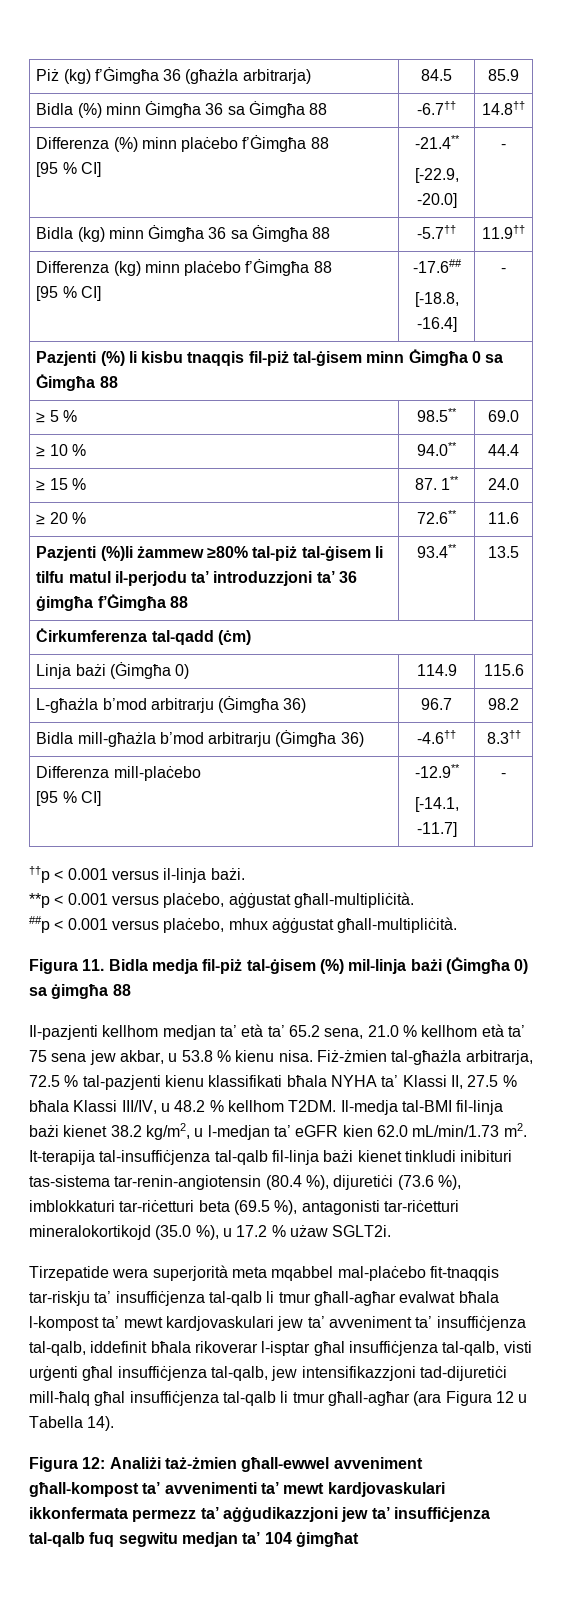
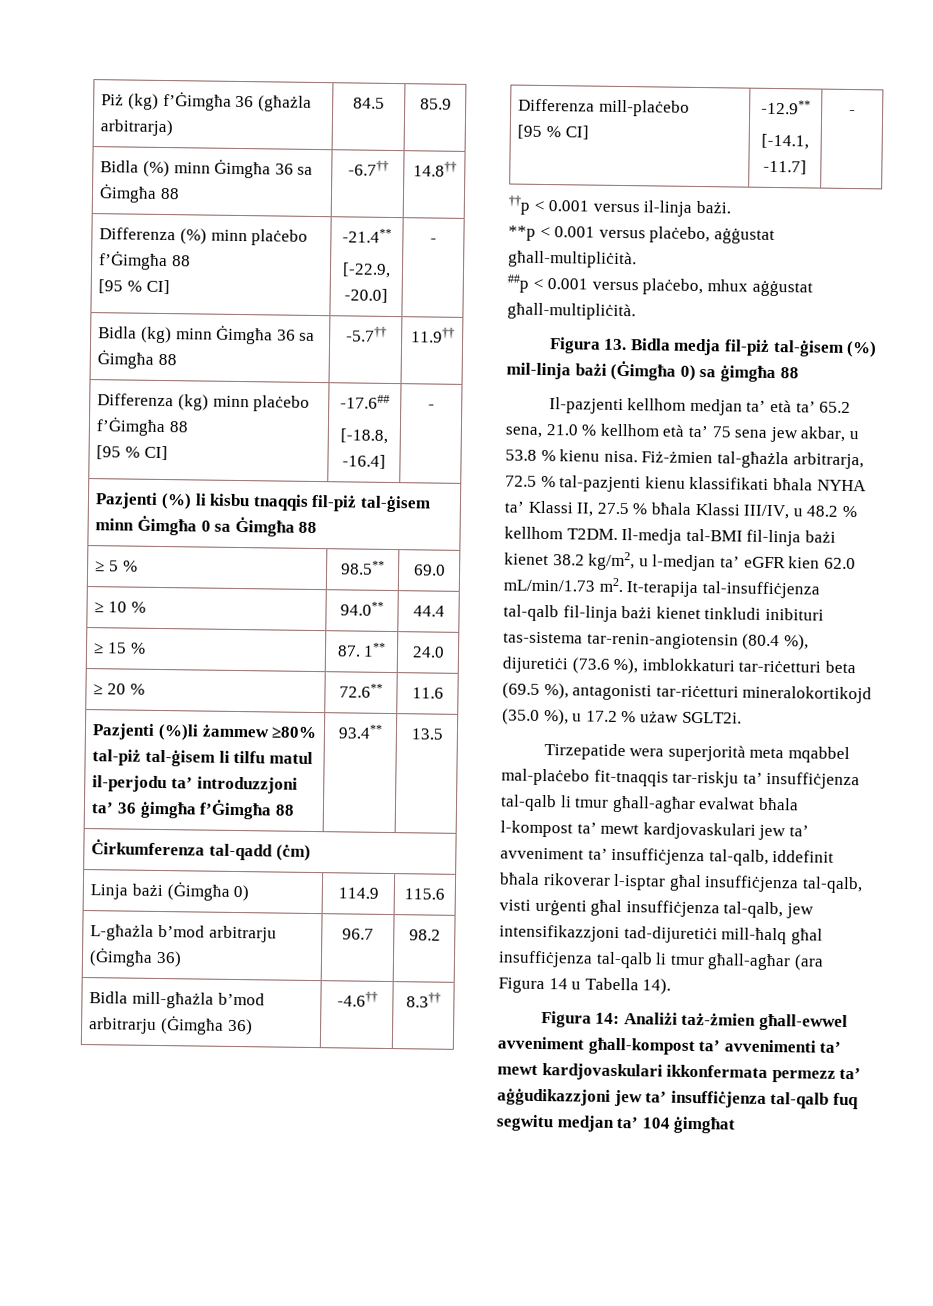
[82,959,105,971] 11. -> [603,338,628,351] 13.
[495,1391,514,1403] 12 -> [548,978,568,990] 14
[82,1457,106,1469] 12: -> [595,1012,621,1025] 14:

